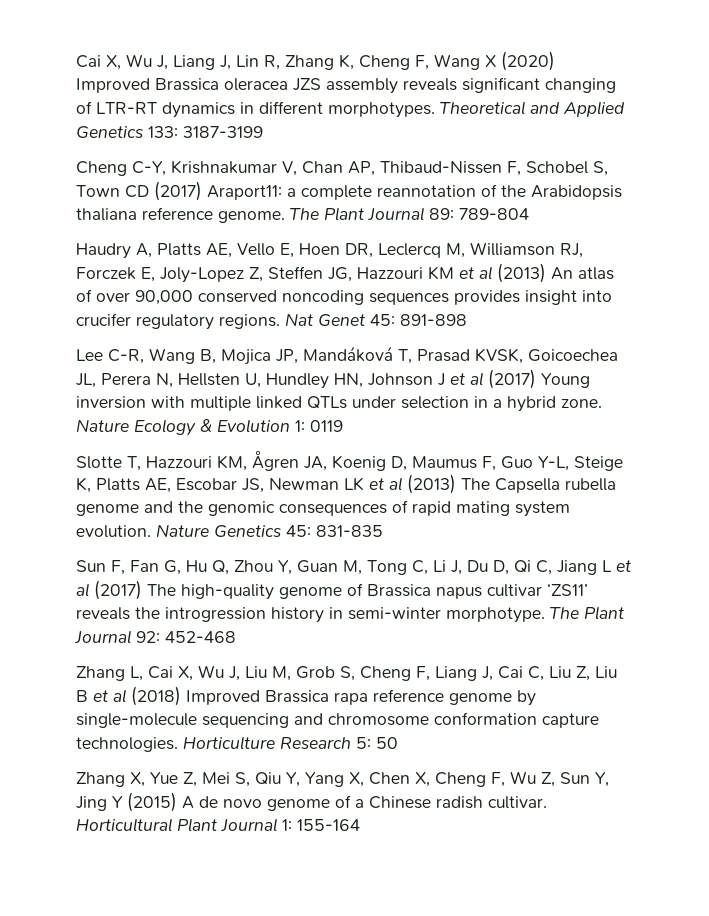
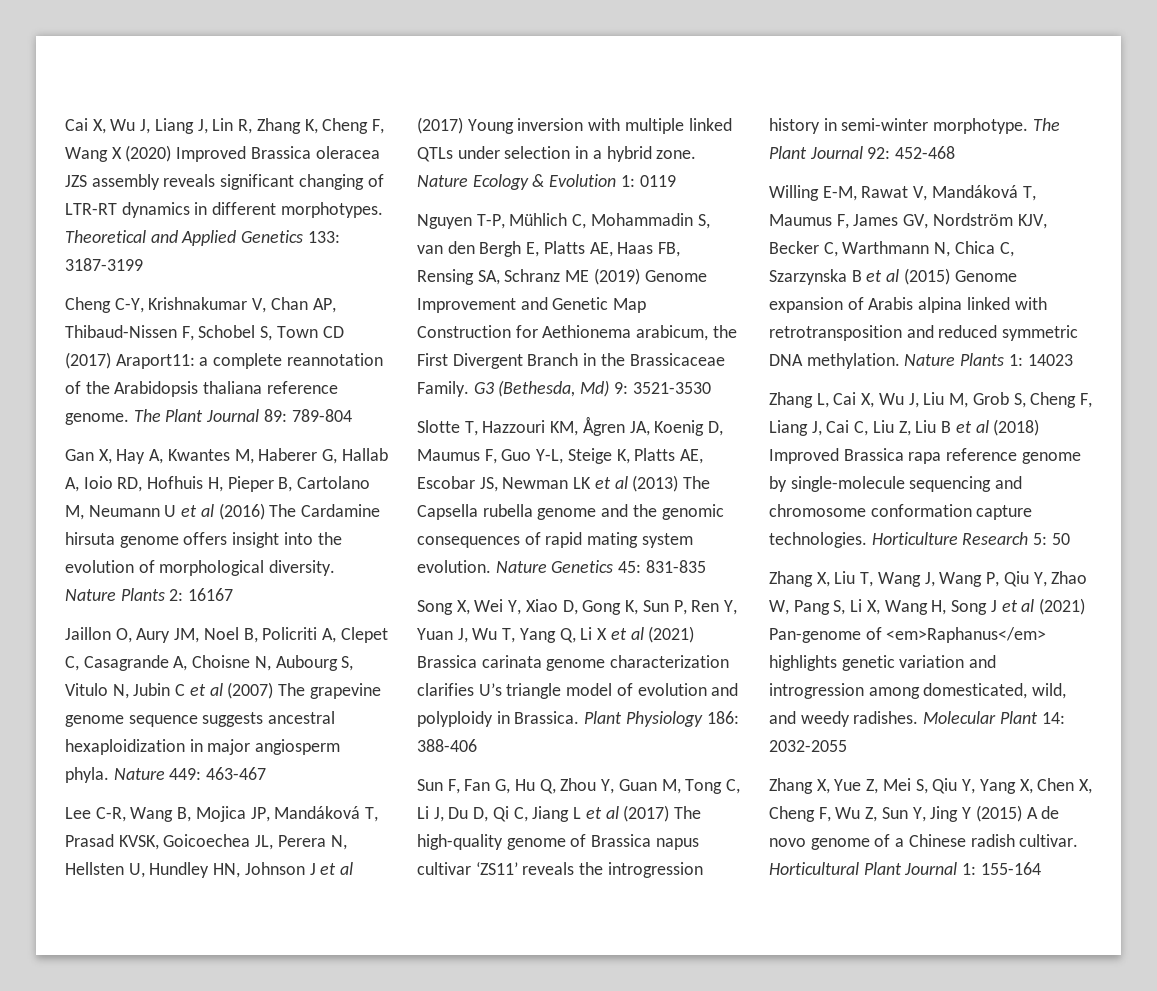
[76,242,583,259] [76,263,614,283] [76,289,612,305] [76,313,467,330] Haudry A, Platts AE, Vello E, Hoen DR, Leclercq M, Williamson RJ, Forczek E, Joly-Lopez Z, Steffen JG, Hazzouri KM et al (2013) An atlas of over 90,000 conserved noncoding sequences provides insight into crucifer regulatory regions. Nat Genet 45: 891-898 -> [65,448,388,464] [65,476,371,492] [65,503,381,520] [65,532,342,548] [65,560,336,576] [65,588,234,601] [65,627,388,643] [65,655,354,671] [65,682,381,699] [65,711,336,727] [65,739,341,755] [65,767,267,783] Gan X, Hay A, Kwantes M, Haberer G, Hallab A, Ioio RD, Hofhuis H, Pieper B, Cartolano M, Neumann U et al (2016) The Cardamine hirsuta genome offers insight into the evolution of morphological diversity. Nature Plants 2: 16167 // Jaillon O, Aury JM, Noel B, Policriti A, Clepet C, Casagrande A, Choisne N, Aubourg S, Vitulo N, Jubin C et al (2007) The grapevine genome sequence suggests ancestral hexaploidization in major angiosperm phyla. Nature 449: 463-467
(343, 426) none -> [417,213,710,229] [417,241,681,257] [417,268,707,285] [417,297,647,313] [417,325,737,341] [417,353,725,369] [417,380,711,397] // Nguyen T-P, Mühlich C, Mohammadin S, van den Bergh E, Platts AE, Haas FB, Rensing SA, Schranz ME (2019) Genome Improvement and Genetic Map Construction for Aethionema arabicum, the First Divergent Branch in the Brassicaceae Family. G3 (Bethesda, Md) 9: 3521-3530
(383, 531) none -> [417,599,737,615] [417,626,695,643] [417,655,730,671] [417,683,739,699] [417,711,739,727] [417,739,477,752] // Song X, Wei Y, Xiao D, Gong K, Sun P, Ren Y, Yuan J, Wu T, Yang Q, Li X et al (2021) Brassica carinata genome characterization clarifies U’s triangle model of evolution and polyploidy in Brassica. Plant Physiology 186: 388-406
(236, 637) none -> [769,185,1036,201] [769,213,1047,229] [769,241,1014,257] [769,268,1017,285] [769,297,1047,313] [769,325,1079,341] [769,353,1073,369] // Willing E-M, Rawat V, Mandáková T, Maumus F, James GV, Nordström KJV, Becker C, Warthmann N, Chica C, Szarzynska B et al (2015) Genome expansion of Arabis alpina linked with retrotransposition and reduced symmetric DNA methylation. Nature Plants 1: 14023
(398, 743) none -> [769,571,1088,587] [769,598,1085,615] [769,627,1047,643] [769,655,997,671] [769,683,1067,699] [769,711,1065,727] [769,740,847,752] // Zhang X, Liu T, Wang J, Wang P, Qiu Y, Zhao W, Pang S, Li X, Wang H, Song J et al (2021) Pan-genome of <em>Raphanus</em> highlights genetic variation and introgression among domesticated, wild, and weedy radishes. Molecular Plant 14: 2032-2055

